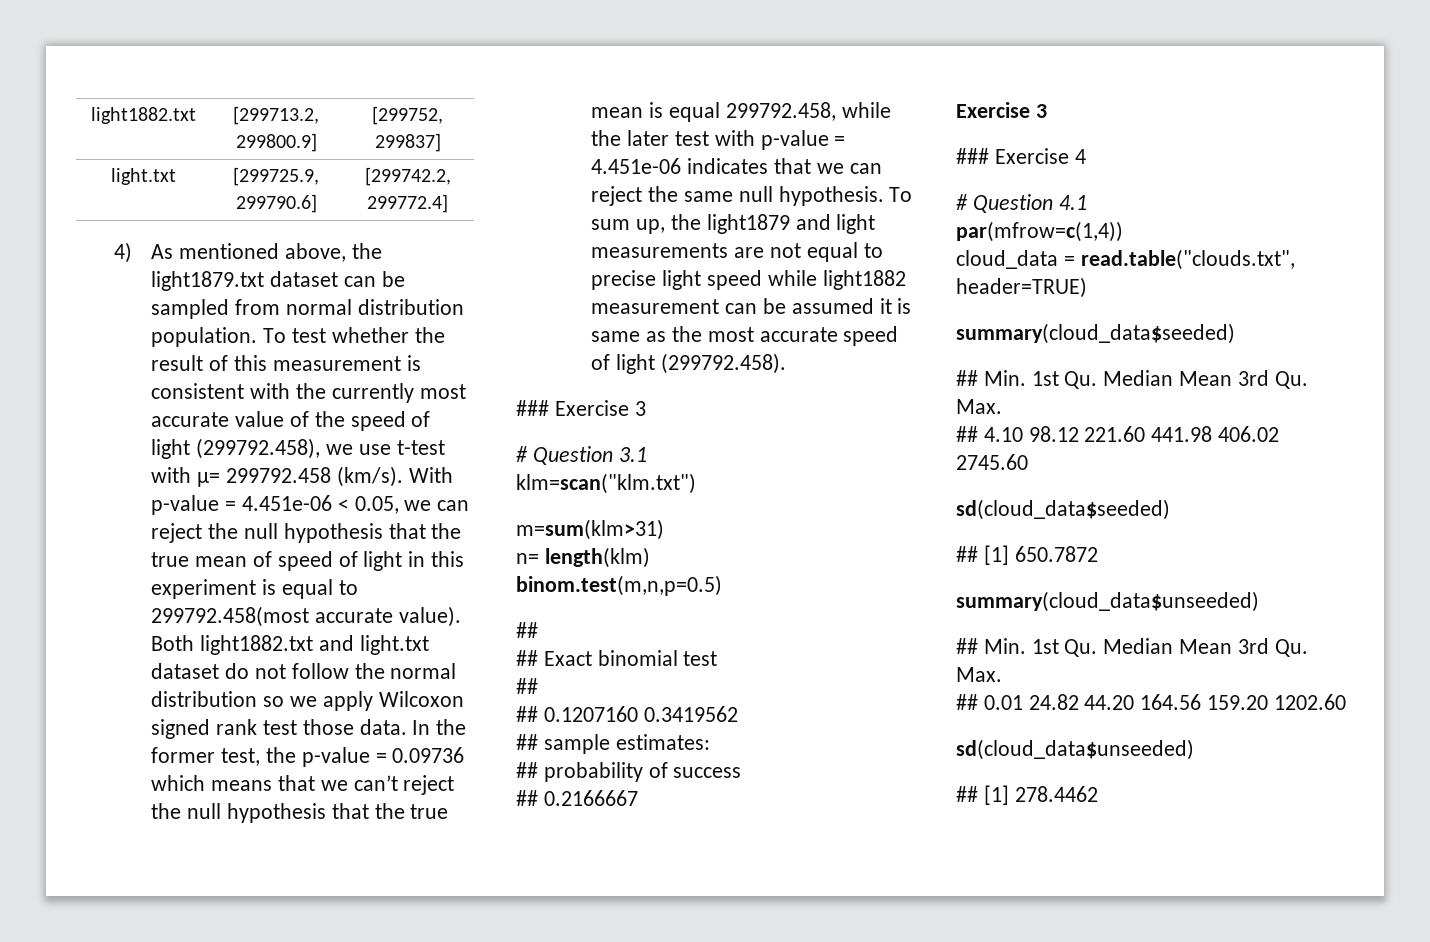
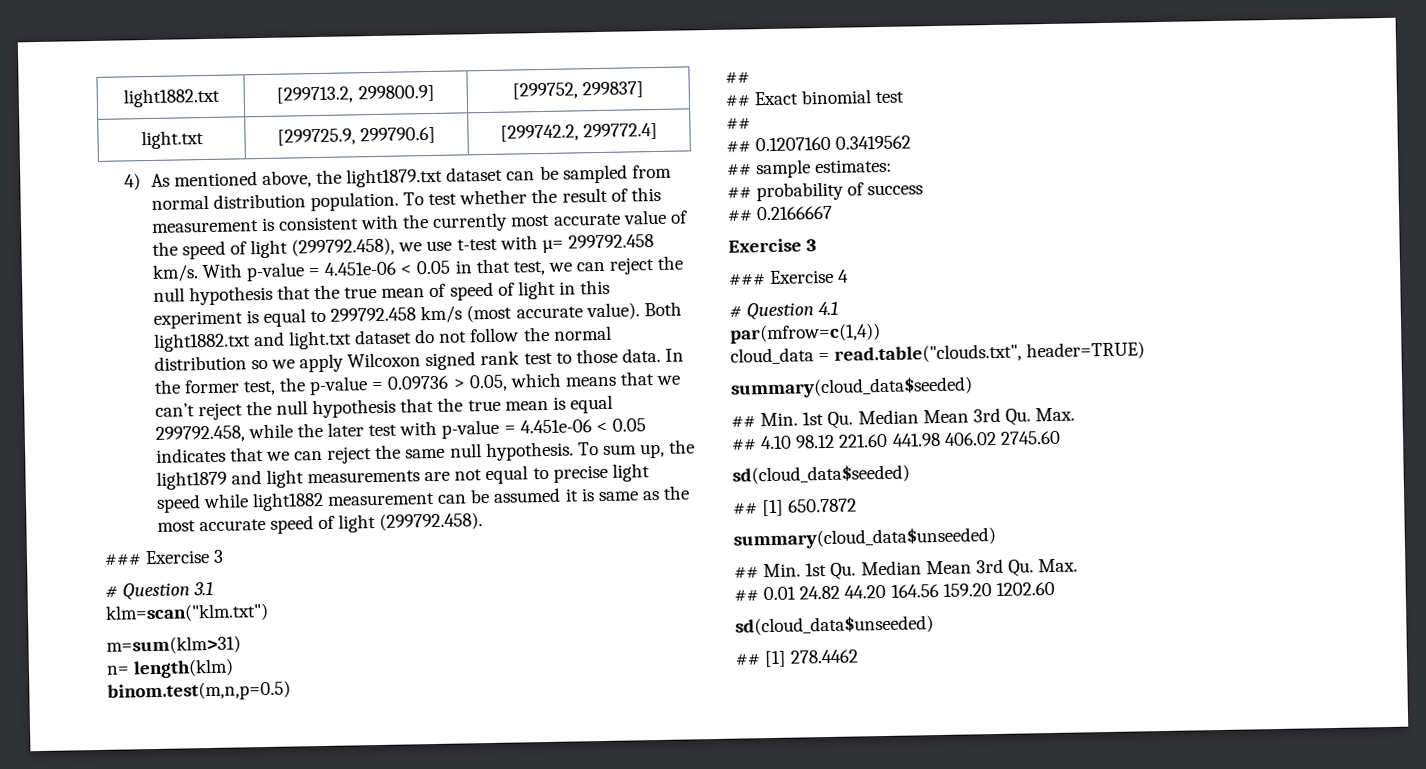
[336,466,403,487] (km/s). -> [151,264,199,282] km/s.
[354,496,399,514] 0.05, -> [416,258,546,276] 0.05 in that test,
[151,606,310,627] 299792.458(most -> [330,304,513,324] 299792.458 km/s (most
(297, 727) none -> [555,352,572,364] to
(465, 755) none -> [452,374,508,392] > 0.05,
(682, 166) none -> [595,418,647,433] < 0.05

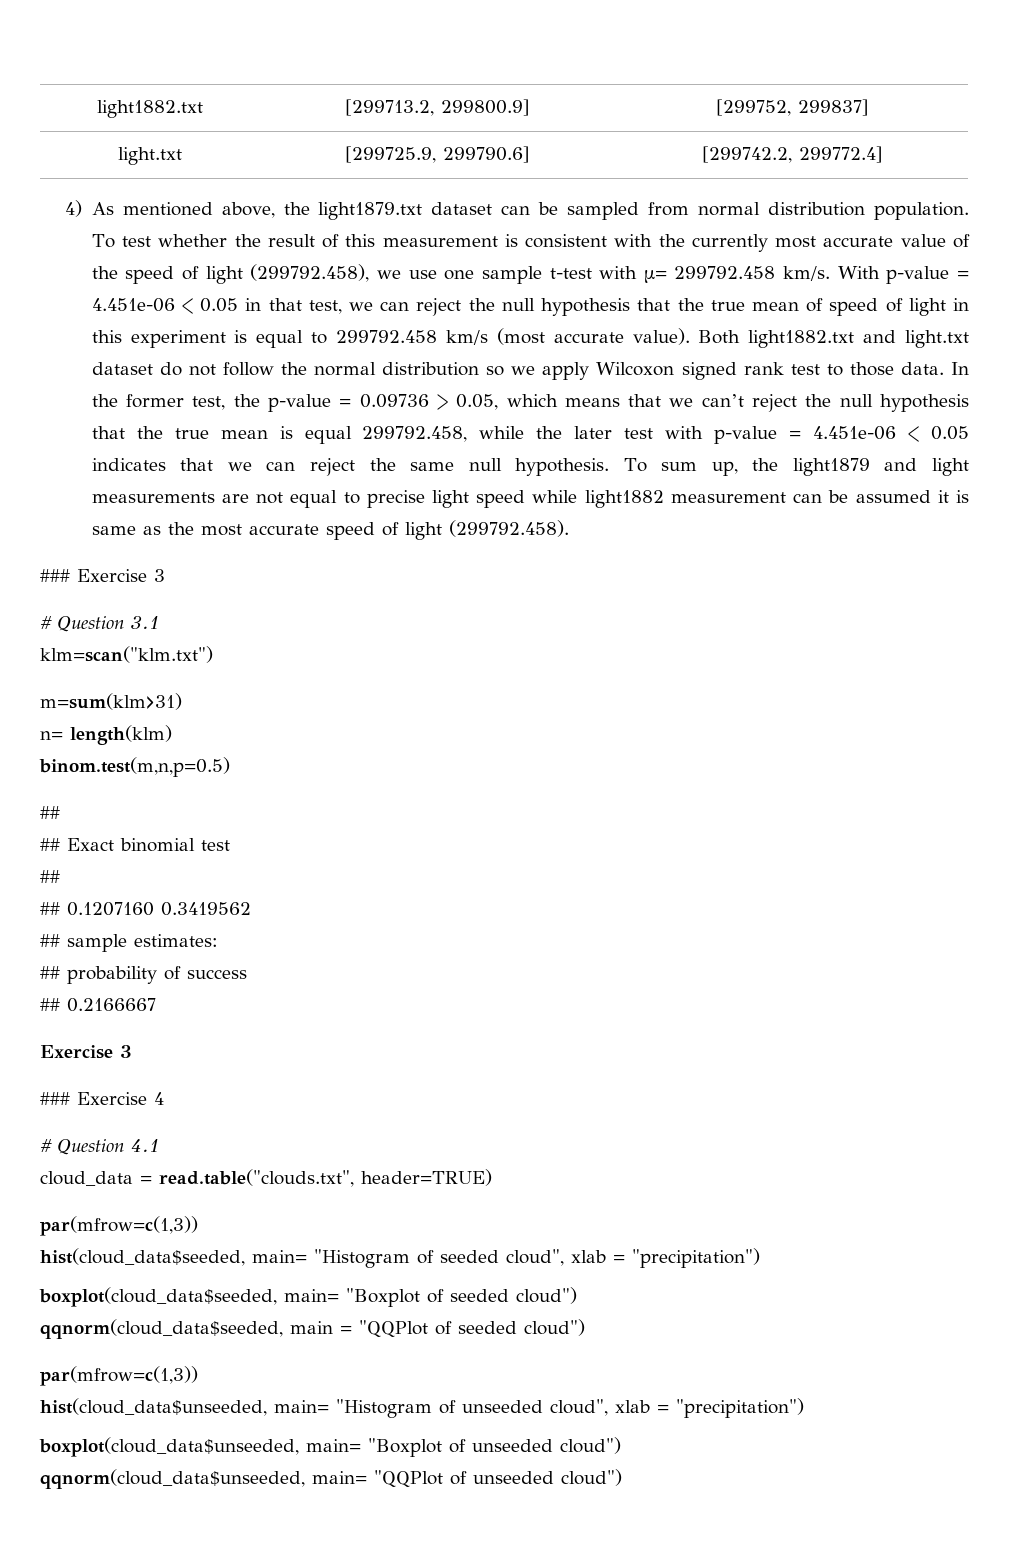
(453, 246) none -> [444,266,542,284] one sample
[729,323,881,344] // par(mfrow=c(1,4)) -> (160, 1145) none
[730,376,973,399] [731,407,1076,429] [731,430,1061,451] [732,464,910,485] [733,498,858,517] [733,526,996,550] [734,558,1079,580] [734,581,1055,602] [735,615,934,636] [735,649,859,668] summary(cloud_data$seeded) // ## Min. 1st Qu. Median Mean 3rd Qu. Max. // ## 4.10 98.12 221.60 441.98 406.02 2745.60 // sd(cloud_data$seeded) // ## [1] 650.7872 // summary(cloud_data$unseeded) // ## Min. 1st Qu. Median Mean 3rd Qu. Max. // ## 0.01 24.82 44.20 164.56 159.20 1202.60 // sd(cloud_data$unseeded) // ## [1] 278.4462 -> [40,1216,198,1236] [40,1248,760,1268] [39,1287,577,1307] [40,1319,585,1339] [40,1366,198,1386] [40,1398,804,1418] [39,1437,621,1457] [40,1469,622,1489] par(mfrow=c(1,3)) // hist(cloud_data$seeded, main= "Histogram of seeded cloud", xlab = "precipitation") // boxplot(cloud_data$seeded, main= "Boxplot of seeded cloud") // qqnorm(cloud_data$seeded, main = "QQPlot of seeded cloud") // par(mfrow=c(1,3)) // hist(cloud_data$unseeded, main= "Histogram of unseeded cloud", xlab = "precipitation") // boxplot(cloud_data$unseeded, main= "Boxplot of unseeded cloud") // qqnorm(cloud_data$unseeded, main= "QQPlot of unseeded cloud")

